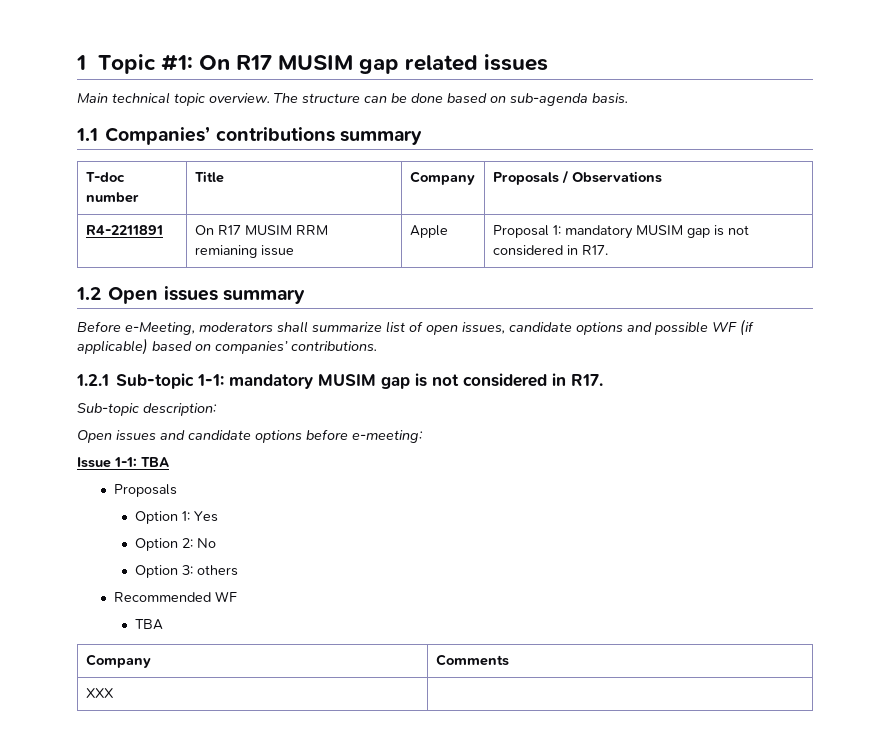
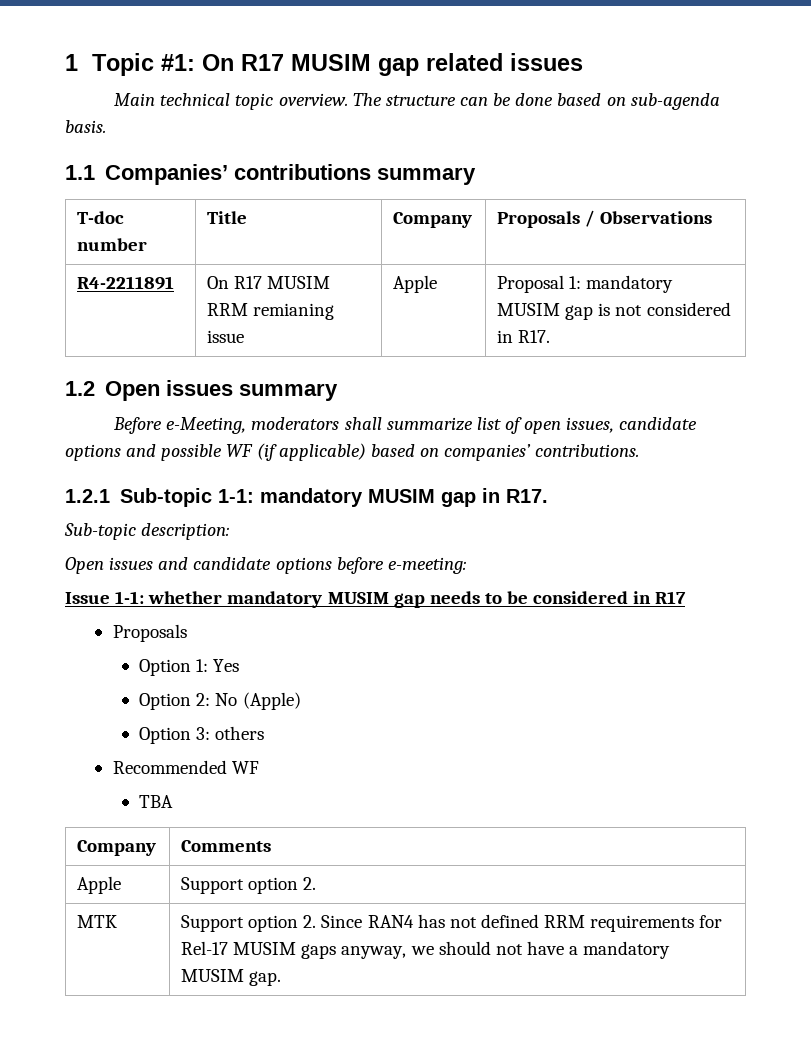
[415,373,548,387] is not considered -> (476, 499) none
[141,457,169,467] TBA -> [148,591,687,608] whether mandatory MUSIM gap needs to be considered in R17
(216, 543) none -> [242,692,301,710] (Apple)
[85,688,114,698] XXX | -> [77,876,122,894] [181,877,317,894] [77,915,118,928] [181,914,723,932] [181,941,671,959] [181,969,282,986] Apple | Support option 2. // MTK | Support option 2. Since RAN4 has not defined RRM requirements for Rel-17 MUSIM gaps anyway, we should not have a mandatory MUSIM gap.

